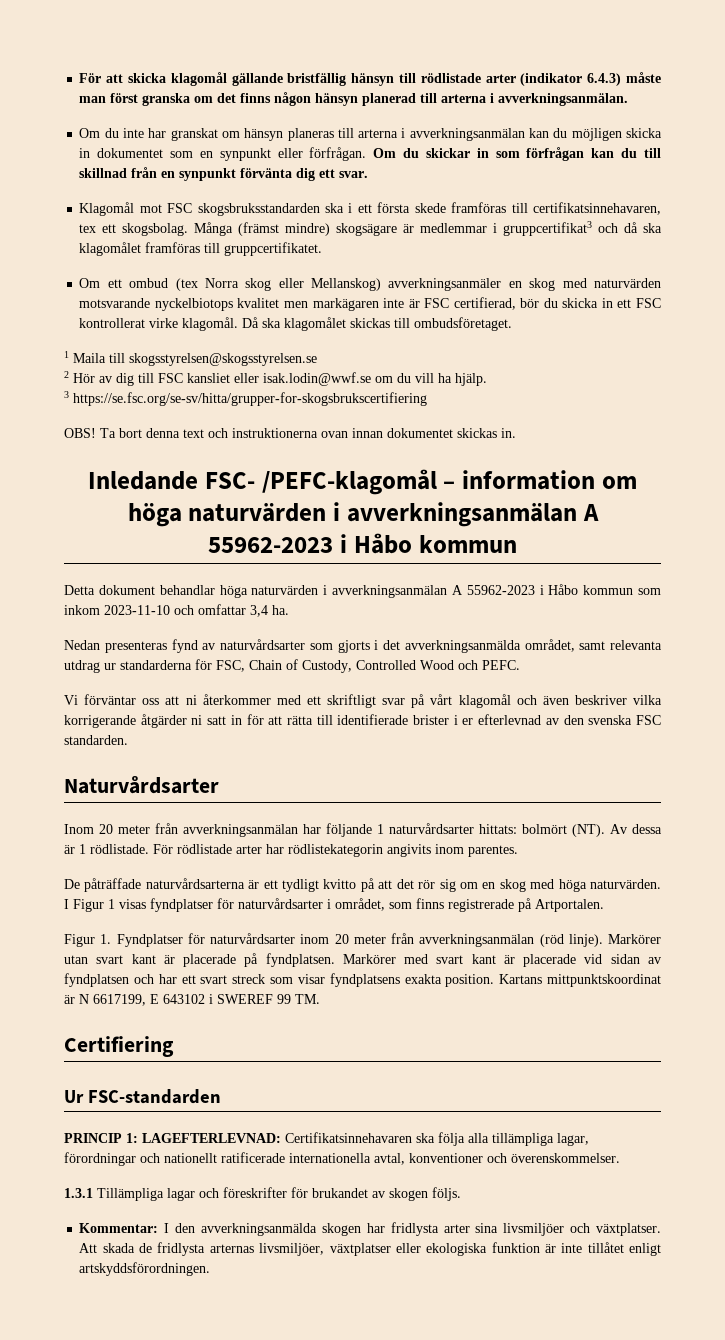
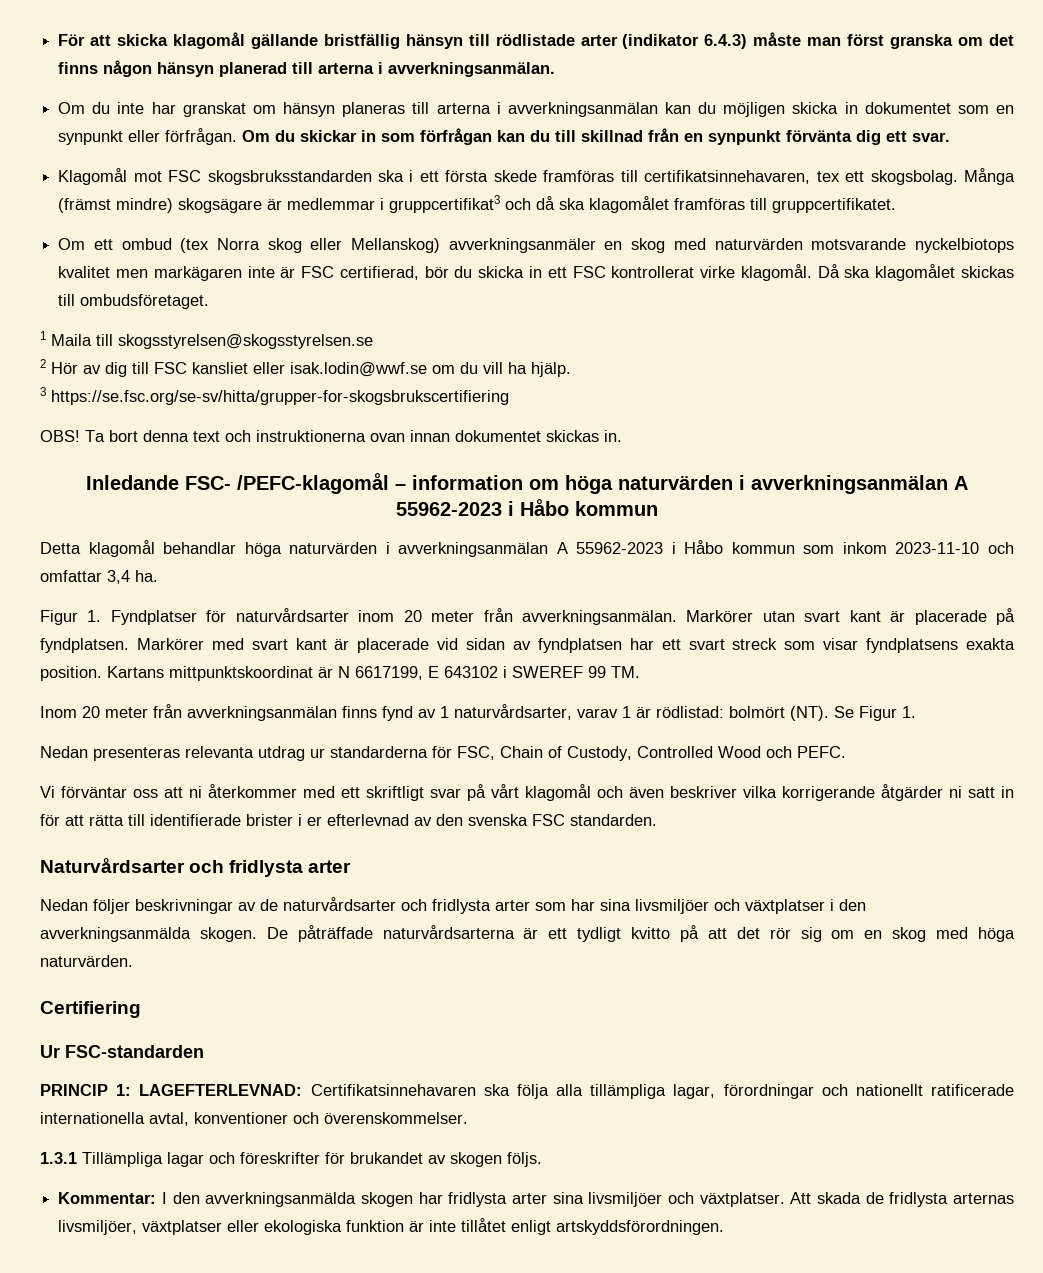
[98,585,155,595] dokument -> [88,540,155,557] klagomål
[64,639,606,653] Nedan presenteras fynd av naturvårdsarter som gjorts i det avverkningsanmälda området, samt -> [40,608,1015,625] [40,638,1016,653] [40,666,640,681] [40,704,916,721] [40,746,180,761] Figur 1. Fyndplatser för naturvårdsarter inom 20 meter från avverkningsanmälan. Markörer utan svart kant är placerade på fyndplatsen. Markörer med svart kant är placerade vid sidan av fyndplatsen har ett svart streck som visar fyndplatsens exakta position. Kartans mittpunktskoordinat är N 6617199, E 643102 i SWEREF 99 TM. // Inom 20 meter från avverkningsanmälan finns fynd av 1 naturvårdsarter, varav 1 är rödlistad: bolmört (NT). Se Figur 1. // Nedan presenteras
[64,823,662,837] [64,844,518,857] // Inom 20 meter från avverkningsanmälan har följande 1 naturvårdsarter hittats: bolmört (NT). Av dessa är 1 rödlistade. För rödlistade arter har rödlistekategorin angivits inom parentes. // -> [189,860,352,877] [40,897,866,914] [40,927,257,942] och fridlysta arter // Nedan följer beskrivningar av de naturvårdsarter och fridlysta arter som har sina livsmiljöer och växtplatser i den avverkningsanmälda skogen.
[64,898,604,912] [64,933,661,947] [64,953,661,967] [64,973,661,987] [64,994,320,1006] I Figur 1 visas fyndplatser för naturvårdsarter i området, som finns registrerade på Artportalen. // Figur 1. Fyndplatser för naturvårdsarter inom 20 meter från avverkningsanmälan (röd linje). Markörer utan svart kant är placerade på fyndplatsen. Markörer med svart kant är placerade vid sidan av fyndplatsen och har ett svart streck som visar fyndplatsens exakta position. Kartans mittpunktskoordinat är N 6617199, E 643102 i SWEREF 99 TM. -> (133, 961) none

